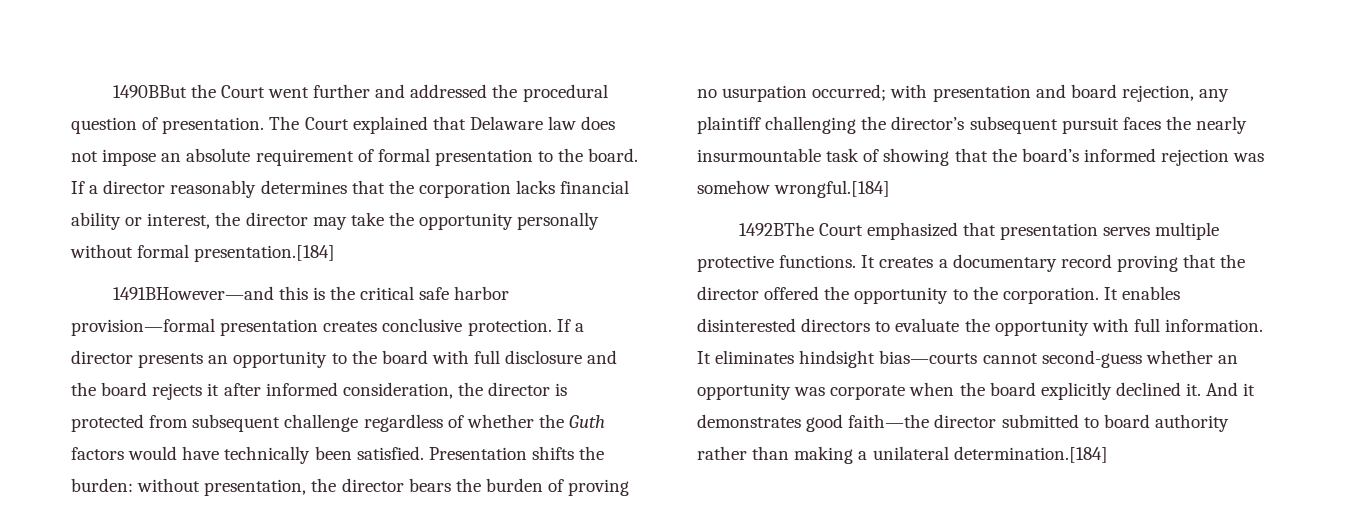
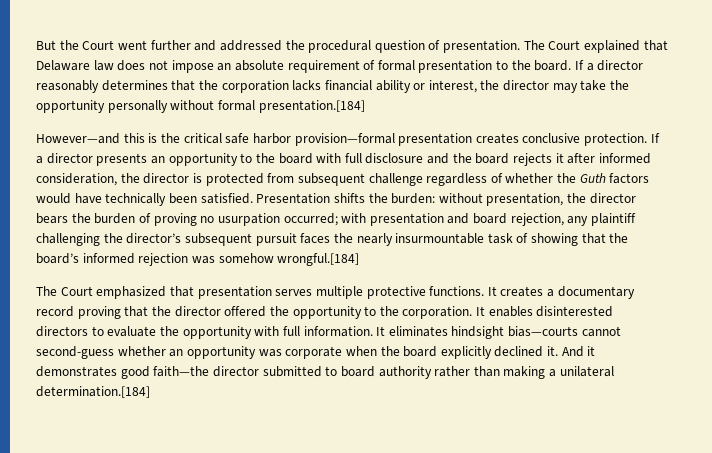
[112,85,187,98] 1490BBut -> [36,40,56,50] But
[112,286,274,300] 1491BHowever—and -> [36,133,120,144] However—and
[738,222,814,236] 1492BThe -> [36,286,57,296] The

